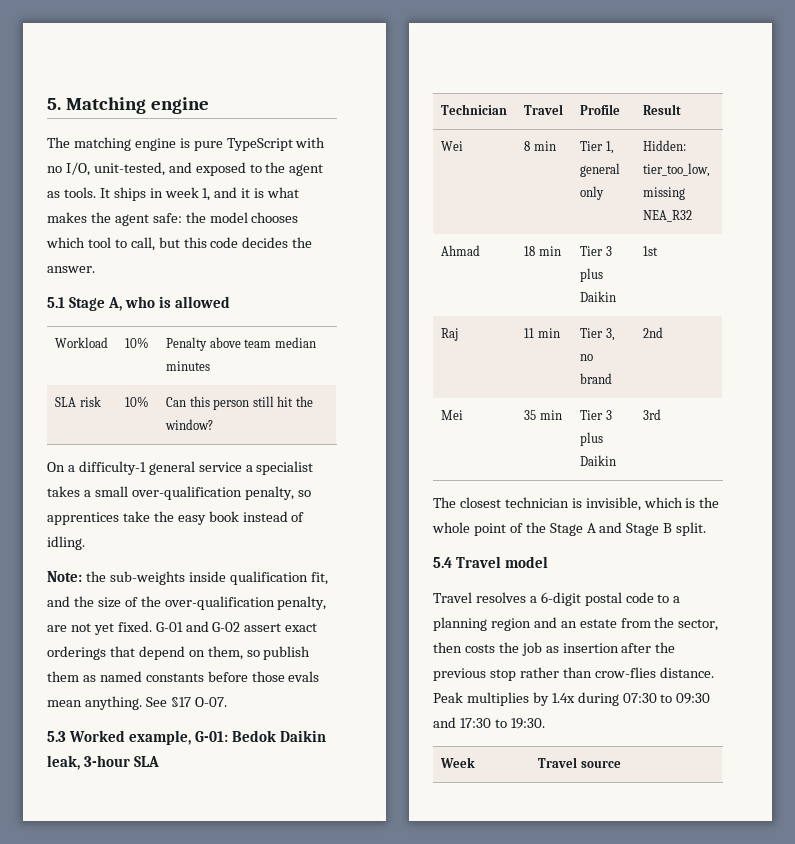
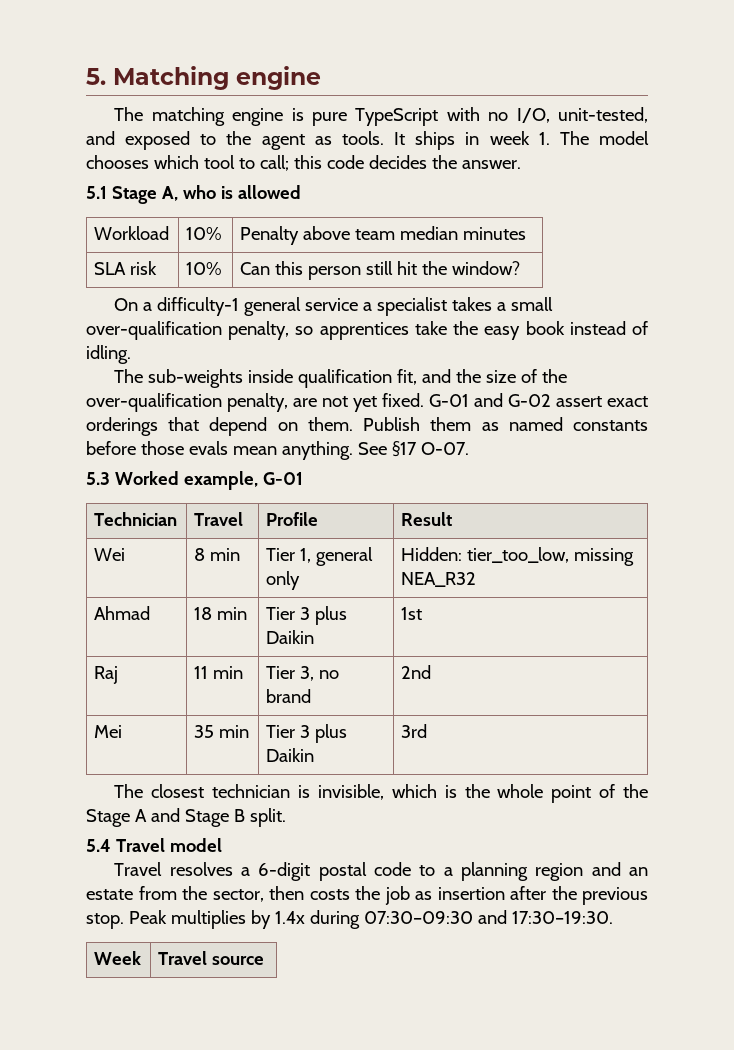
[202,187,300,201] [47,212,206,226] 1, and it is what makes the agent safe: the -> [538,131,589,145] 1. The
[130,237,180,251] call, but -> [259,155,289,171] call;
[47,571,106,582] Note: the -> [114,369,144,383] The
[207,646,311,660] them, so publish -> [307,417,421,431] them. Publish
[194,730,326,742] [47,755,159,770] G-01: Bedok Daikin leak, 3-hour SLA -> [262,472,303,485] G-01
[489,667,714,681] stop rather than crow-flies distance. -> [86,913,124,929] stop.
[622,693,711,704] [433,717,545,729] 07:30 to 09:30 and 17:30 to 19:30. -> [363,910,613,924] 07:30–09:30 and 17:30–19:30.

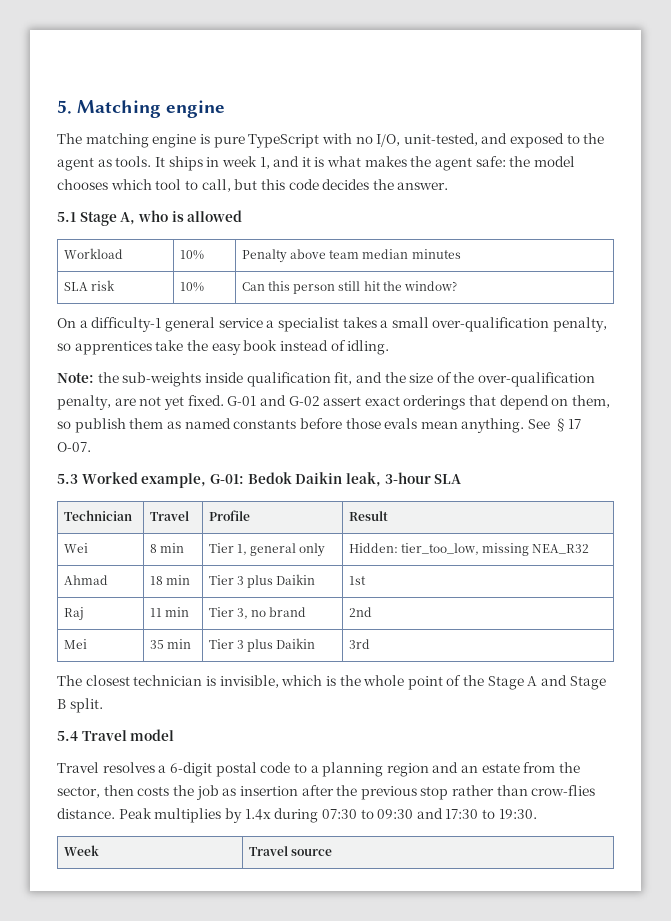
[538,131,589,145] 1. The -> [259,156,531,171] 1, and it is what makes the agent safe: the
[259,155,289,171] call; -> [201,179,258,192] call, but
[114,369,144,383] The -> [57,372,119,383] Note: the
[307,417,421,431] them. Publish -> [572,395,611,408] [57,418,126,433] them, so publish
[262,472,303,485] G-01 -> [209,472,462,487] G-01: Bedok Daikin leak, 3-hour SLA
[86,913,124,929] stop. -> [420,785,596,800] [57,808,115,819] stop rather than crow-flies distance.
[363,910,613,924] 07:30–09:30 and 17:30–19:30. -> [321,808,537,819] 07:30 to 09:30 and 17:30 to 19:30.

